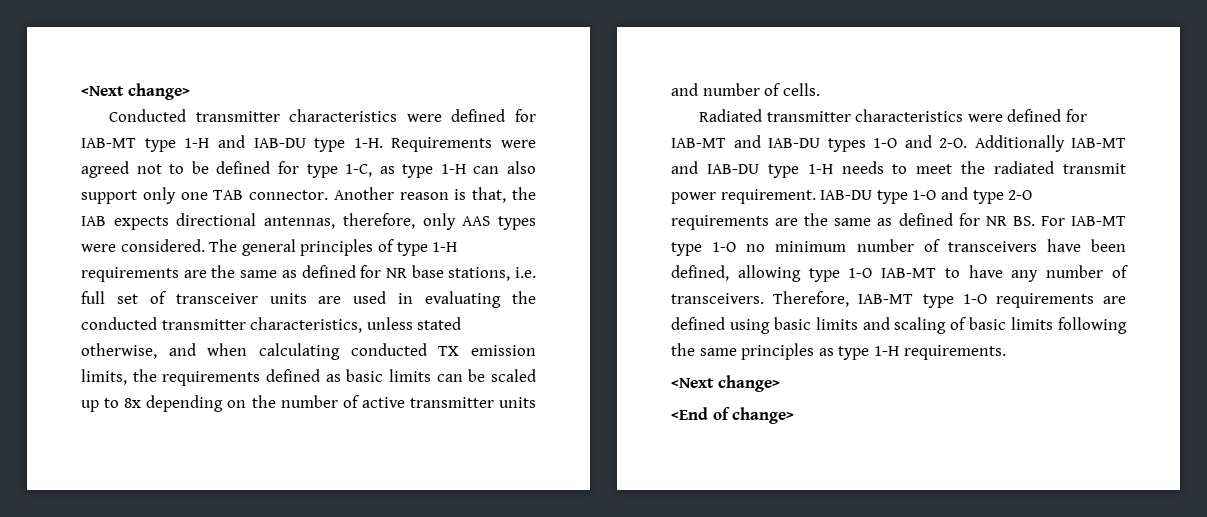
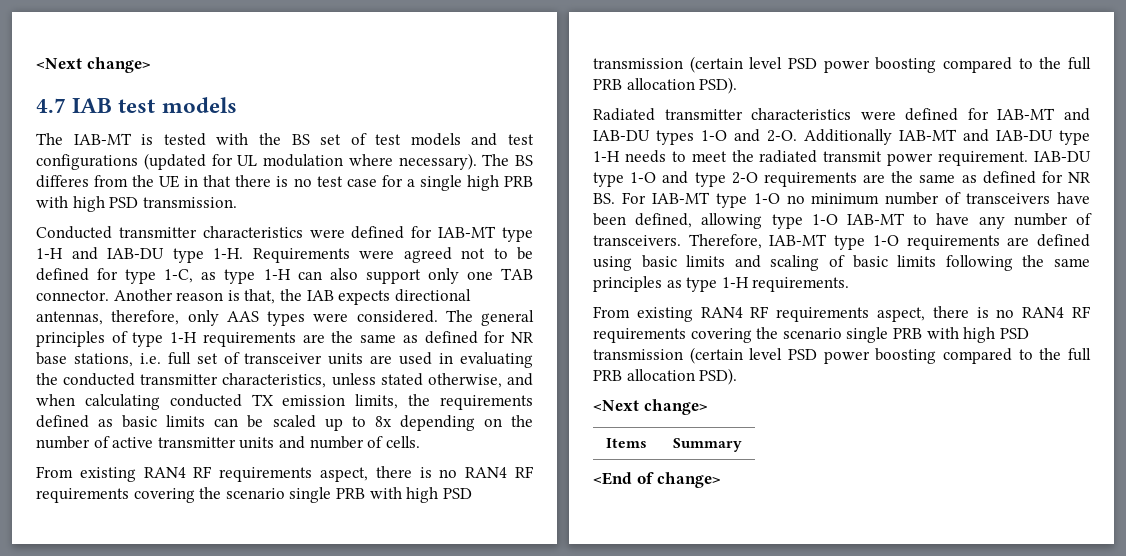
[81,83,190,100] <Next change> -> [36,57,151,73] [36,97,237,113] [36,133,534,146] [36,153,533,170] [36,175,533,191] [36,196,237,212] <Next change> // 4.7 IAB test models // The IAB-MT is tested with the BS set of test models and test configurations (updated for UL modulation where necessary). The BS differes from the UE in that there is no test case for a single high PRB with high PSD transmission.
(820, 89) none -> [36,466,534,482] [36,487,472,503] [593,56,1091,73] [593,77,738,94] // From existing RAN4 RF requirements aspect, there is no RAN4 RF requirements covering the scenario single PRB with high PSD transmission (certain level PSD power boosting compared to the full PRB allocation PSD).
[671,375,780,392] // <Next change> -> [593,306,1091,322] [593,327,1029,343] [593,347,1091,364] [593,368,738,385] [593,399,708,415] [606,438,647,448] [672,438,742,452] // From existing RAN4 RF requirements aspect, there is no RAN4 RF requirements covering the scenario single PRB with high PSD transmission (certain level PSD power boosting compared to the full PRB allocation PSD). // <Next change> // Items | Summary

